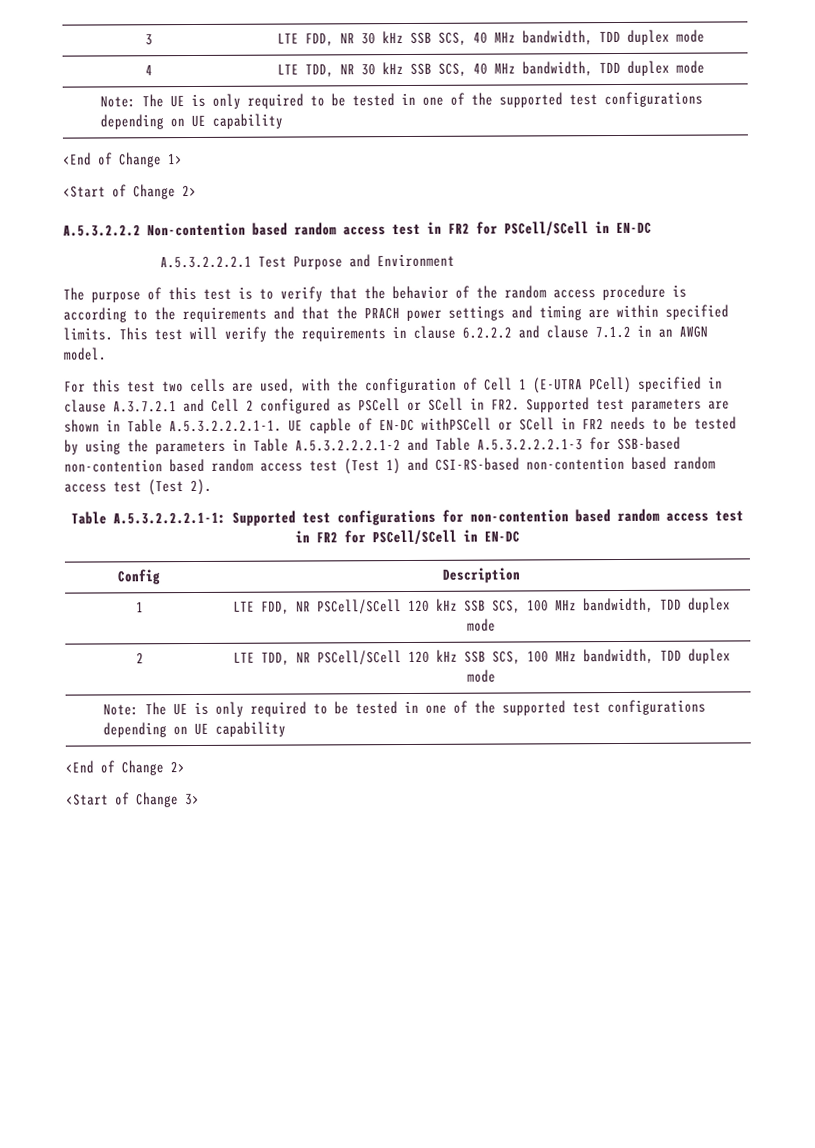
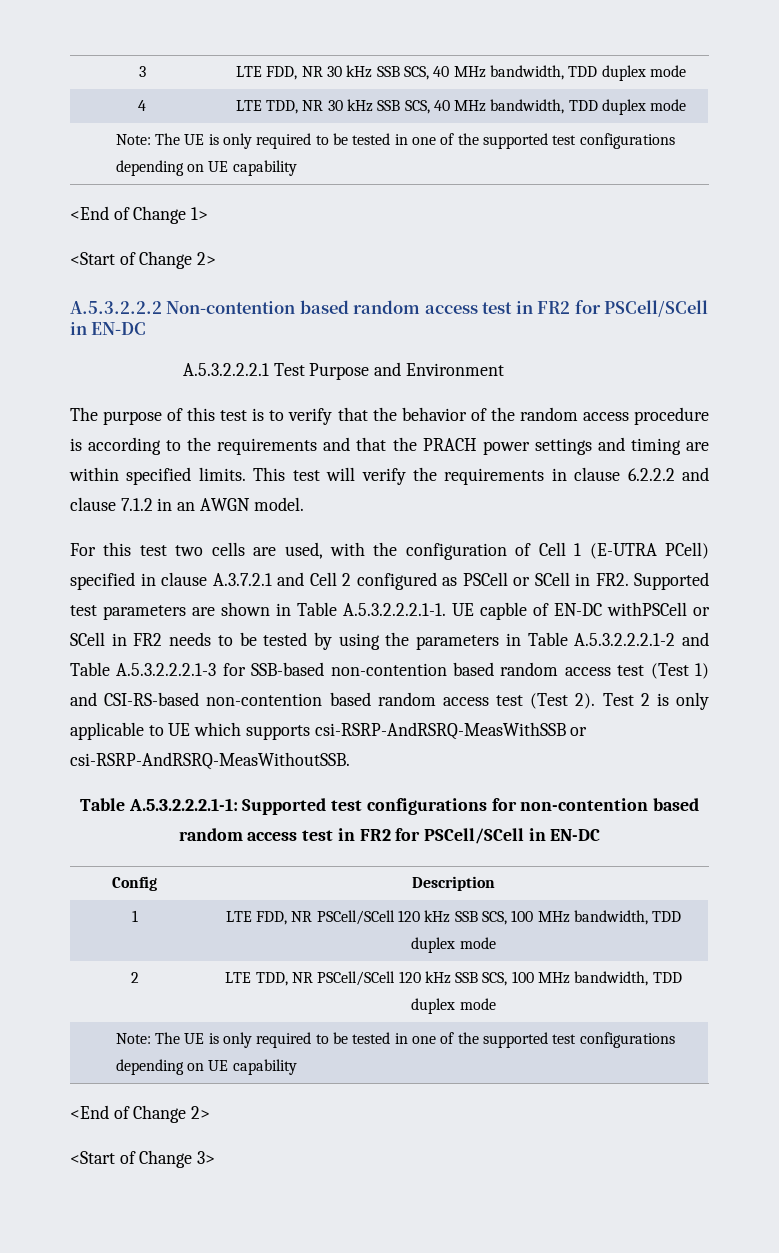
(212, 487) none -> [602,692,709,710] [70,722,588,740] [70,752,350,770] Test 2 is only applicable to UE which supports csi-RSRP-AndRSRQ-MeasWithSSB or csi-RSRP-AndRSRQ-MeasWithoutSSB.

